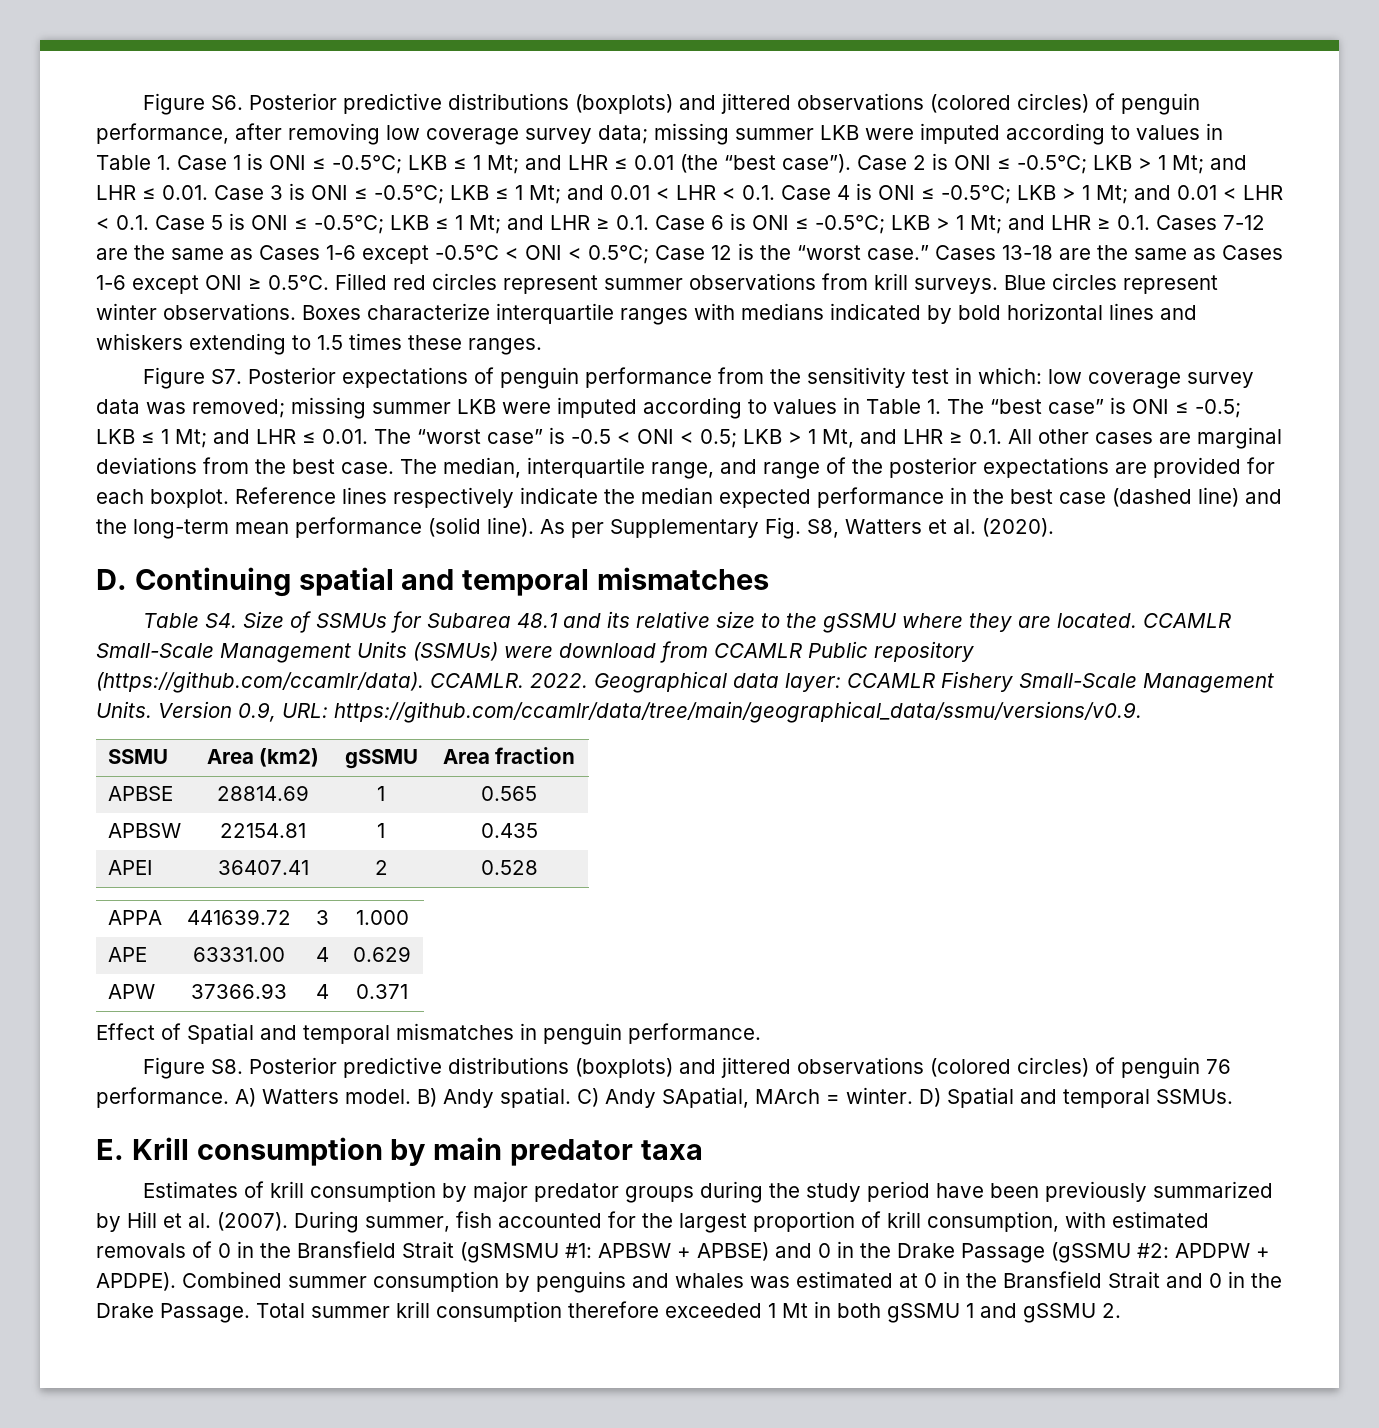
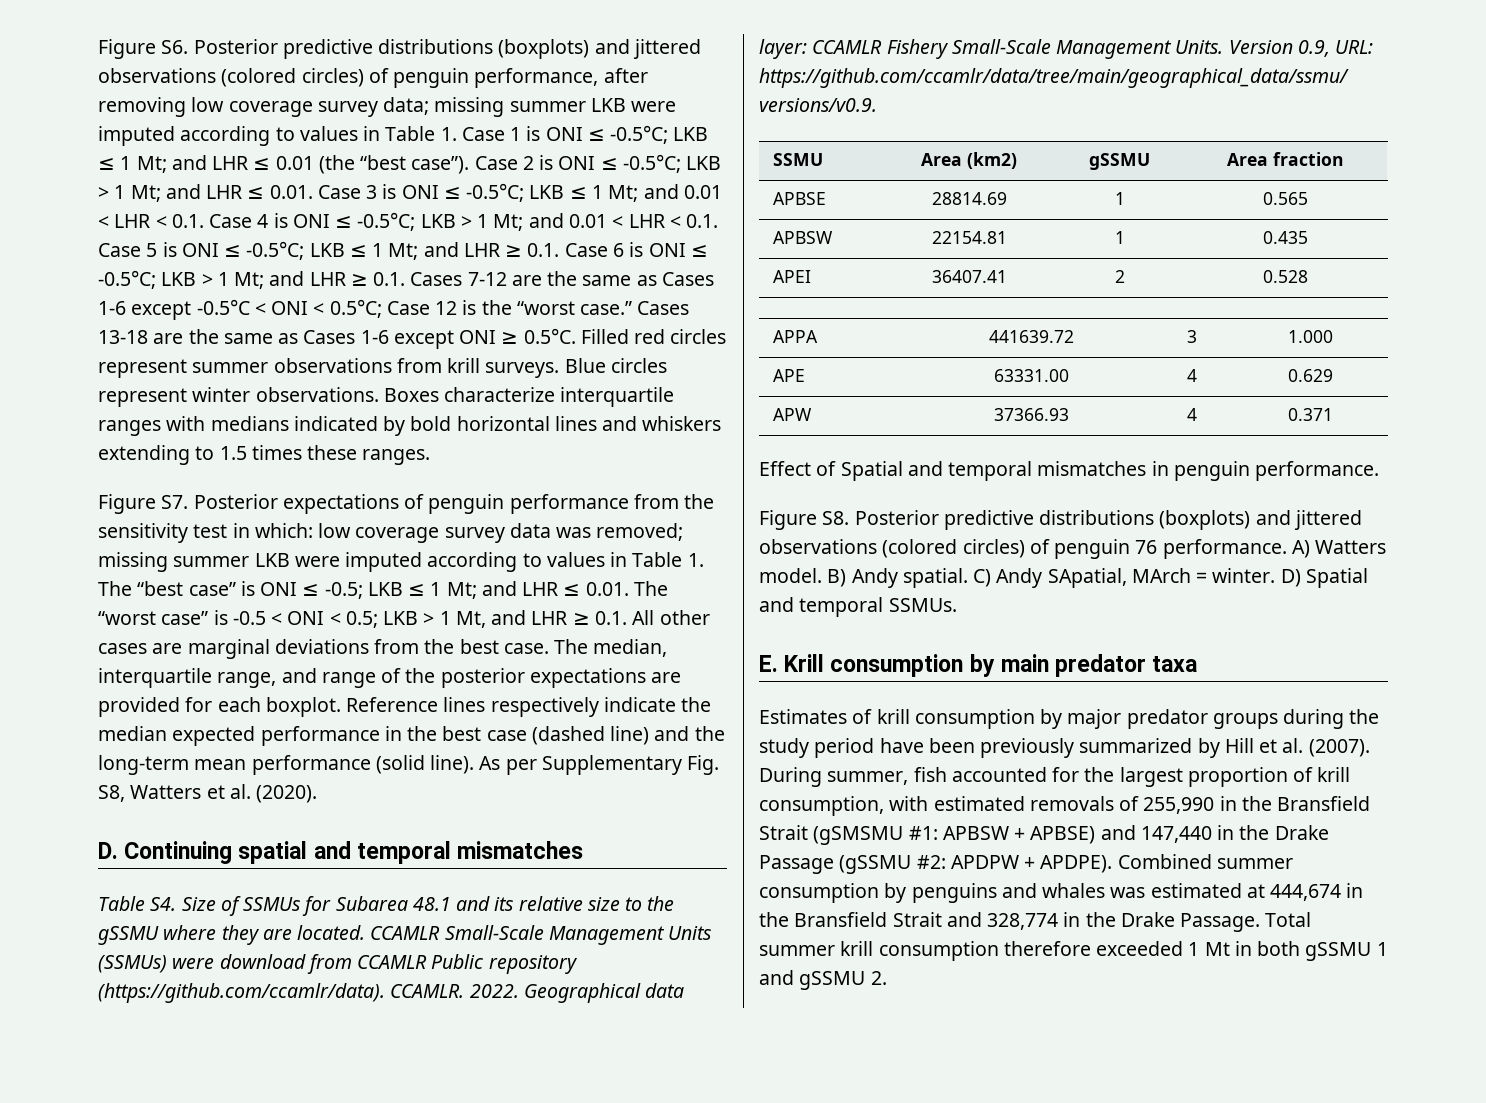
[218,1243,231,1258] 0 -> [1143,797,1215,814] 255,990
[818,1243,831,1258] 0 -> [1140,826,1212,843] 147,440
[924,1273,937,1288] 0 -> [1270,884,1342,901] 444,674
[1209,1273,1222,1288] 0 -> [987,913,1059,930] 328,774

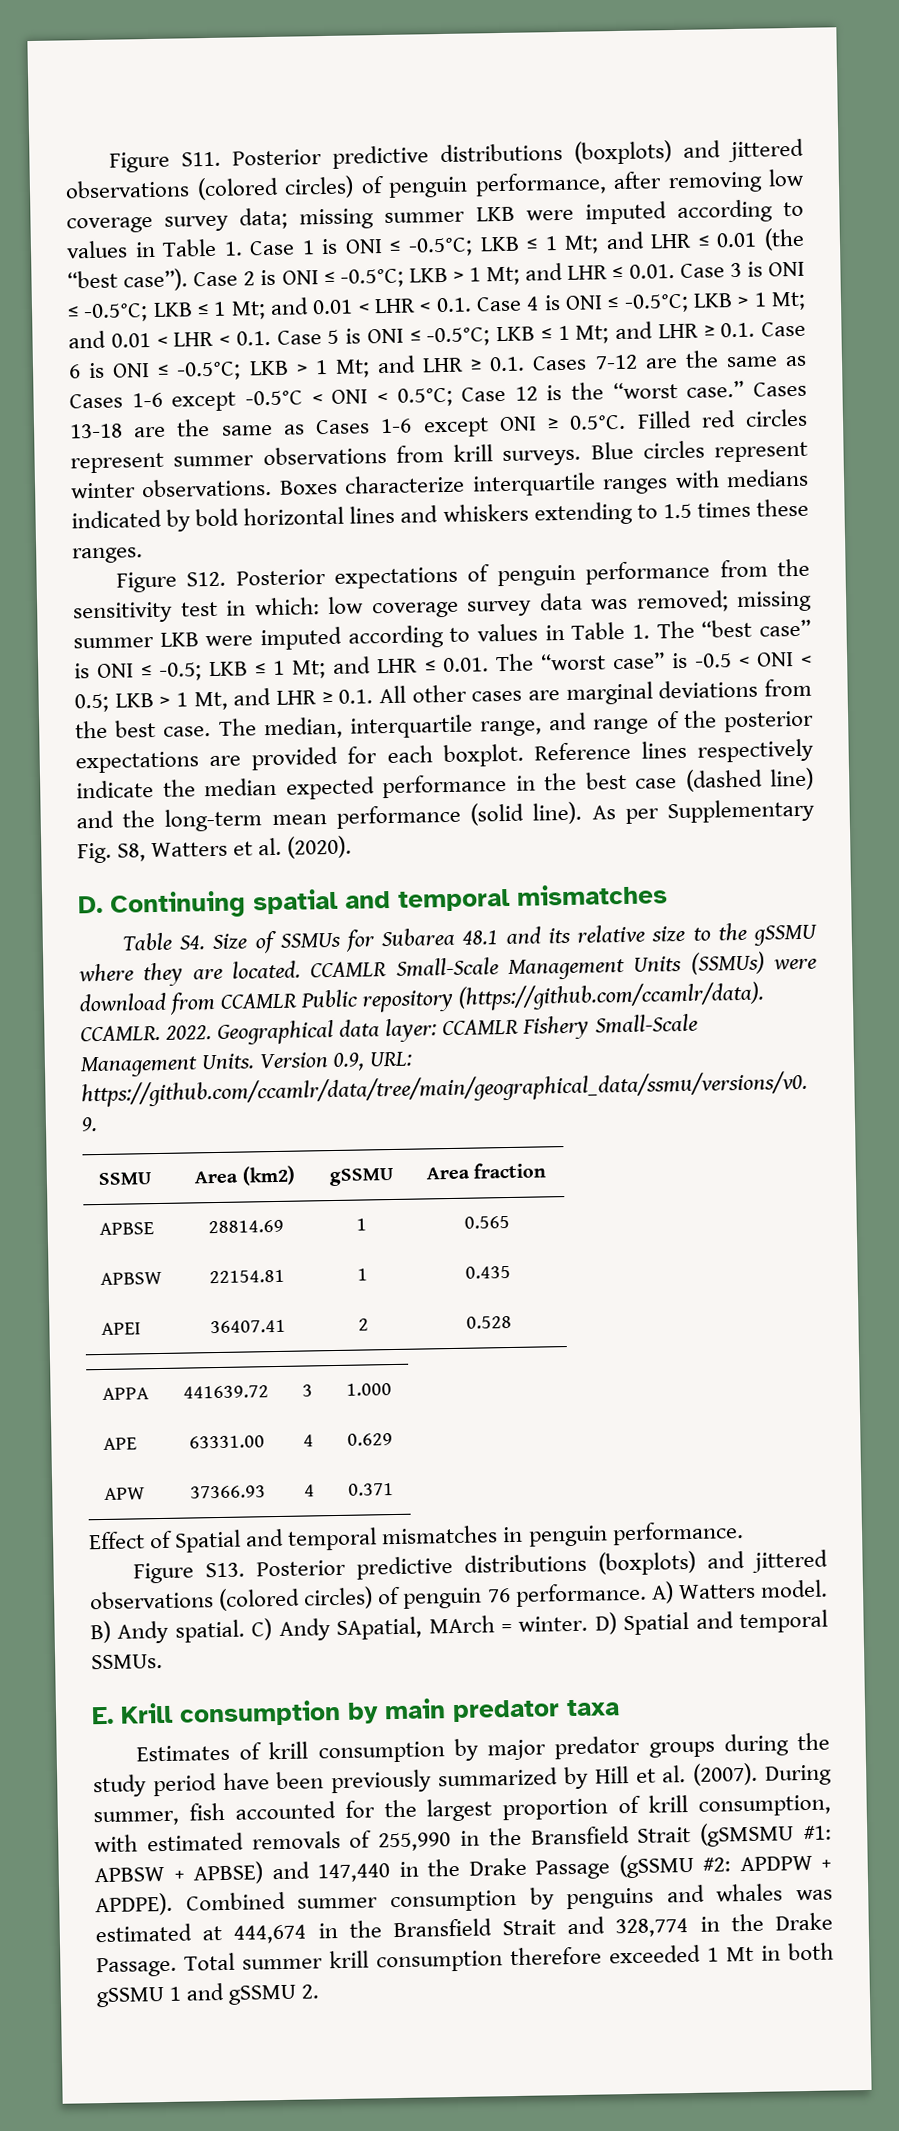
[98,39,189,59] Figure S6. -> [108,151,221,173] Figure S11.
[161,495,189,509] S7. -> [186,571,227,587] S12.
[822,511,850,525] S8. -> [204,1562,245,1578] S13.

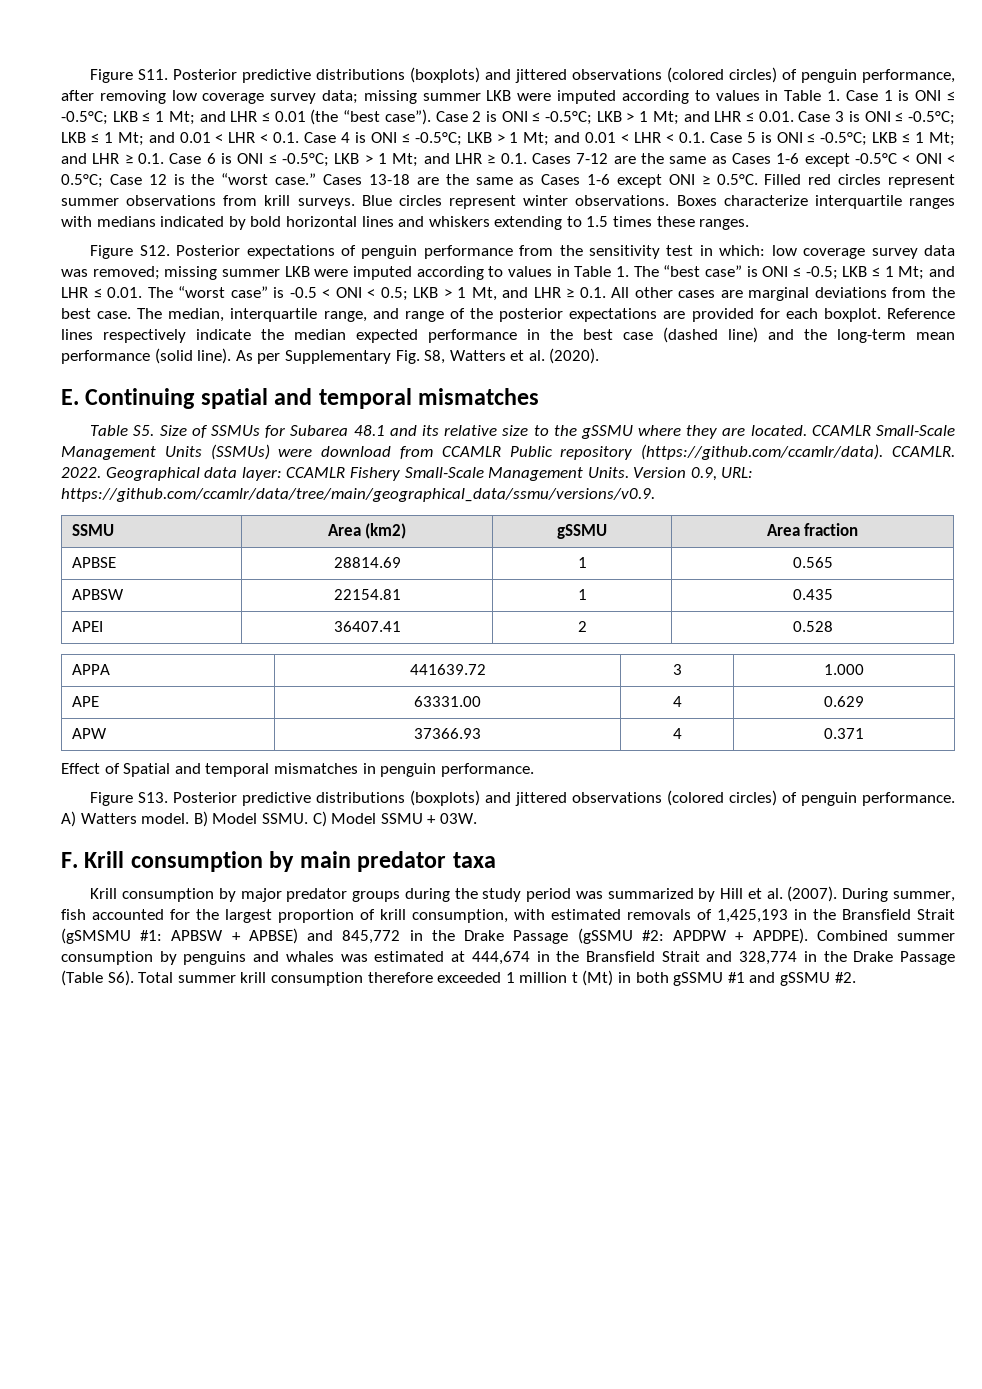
[78,895,103,914] D. -> [61,389,79,405] E.
[179,935,206,950] S4. -> [133,425,155,436] S5.
[486,1588,511,1603] 76 -> (858, 799) none
[117,1609,828,1644] [91,1654,163,1670] [91,1706,114,1725] Andy spatial. C) Andy SApatial, MArch = winter. D) Spatial and temporal SSMUs. // E. -> [212,811,477,827] [61,852,78,868] Model SSMU. C) Model SSMU + 03W. // F.
[135,1741,309,1762] Estimates of krill -> [90,888,118,899] Krill
[222,1769,433,1794] have been previously -> [575,891,603,899] was
[378,1832,452,1852] 255,990 -> [717,909,788,923] 1,425,193
[317,1863,390,1883] 147,440 -> [342,930,401,944] 845,772
[96,1956,177,1978] Passage. -> [899,951,955,965] [61,970,134,986] Passage (Table S6).
[726,1946,754,1962] Mt -> [519,970,614,986] million t (Mt)
[169,1986,182,2001] 1 -> [727,972,745,983] #1
[301,1984,320,1999] 2. -> [834,972,856,983] #2.

